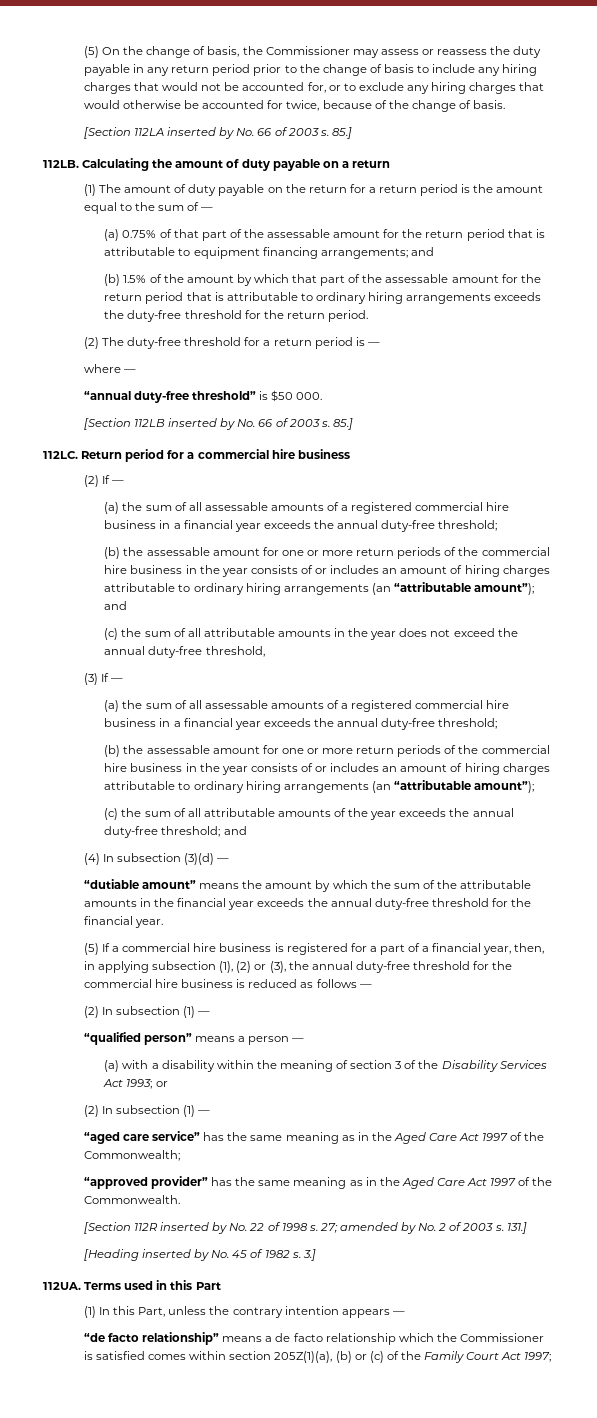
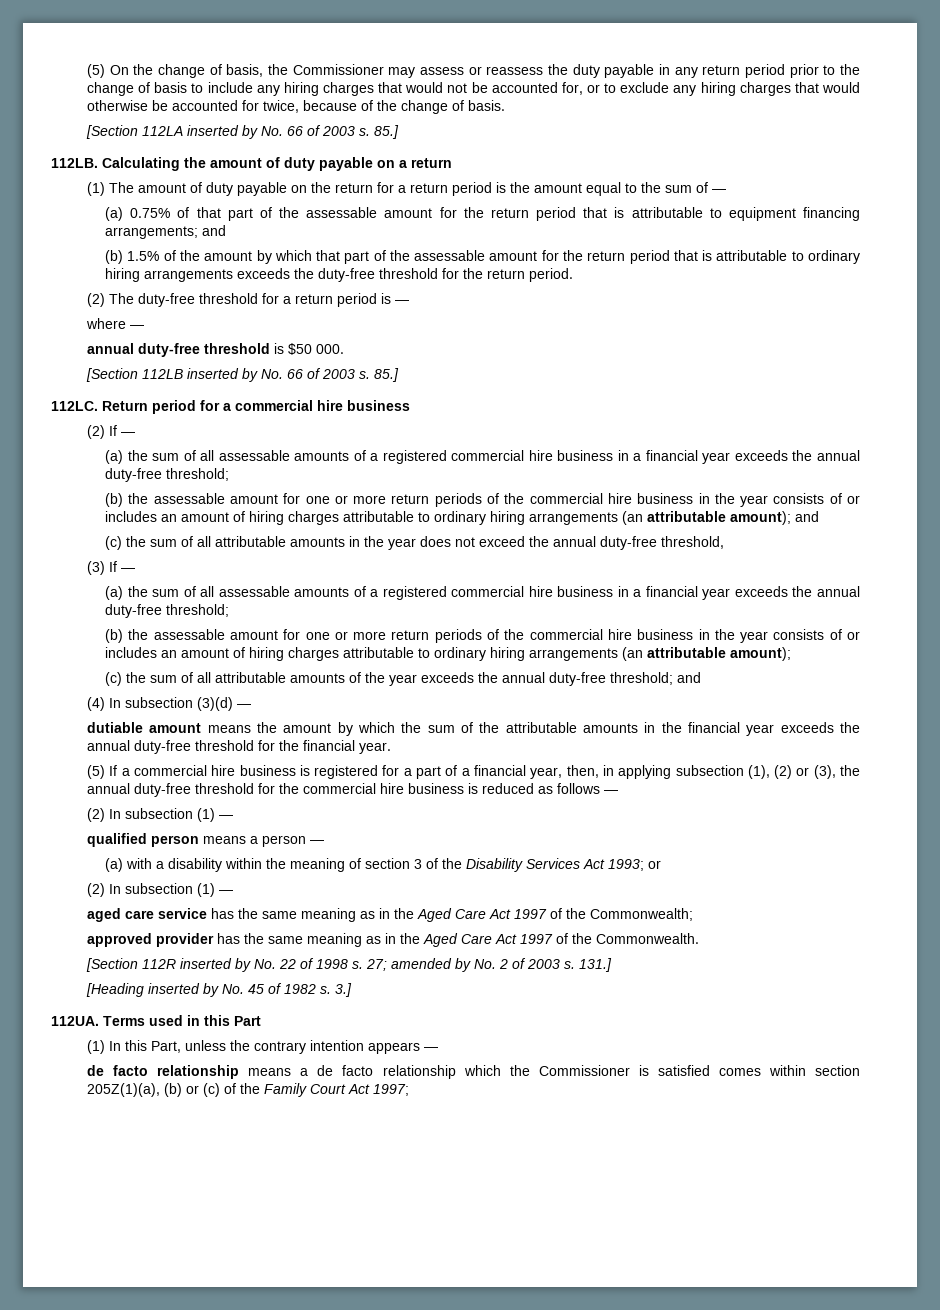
[83,391,257,403] “annual duty-free threshold” -> [87,343,271,357] annual duty-free threshold
[393,582,535,595] “attributable amount”); -> [647,511,792,525] attributable amount);
[393,780,535,793] “attributable amount”); -> [647,647,792,661] attributable amount);
[83,879,196,889] “dutiable amount” -> [87,722,202,733] dutiable amount
[83,1032,192,1045] “qualified person” -> [87,833,200,847] qualified person
[83,1131,201,1144] “aged care service” -> [87,908,208,922] aged care service
[83,1176,208,1189] “approved provider” -> [87,933,215,947] approved provider
[83,1332,220,1345] “de facto relationship” -> [87,1065,240,1079] de facto relationship

